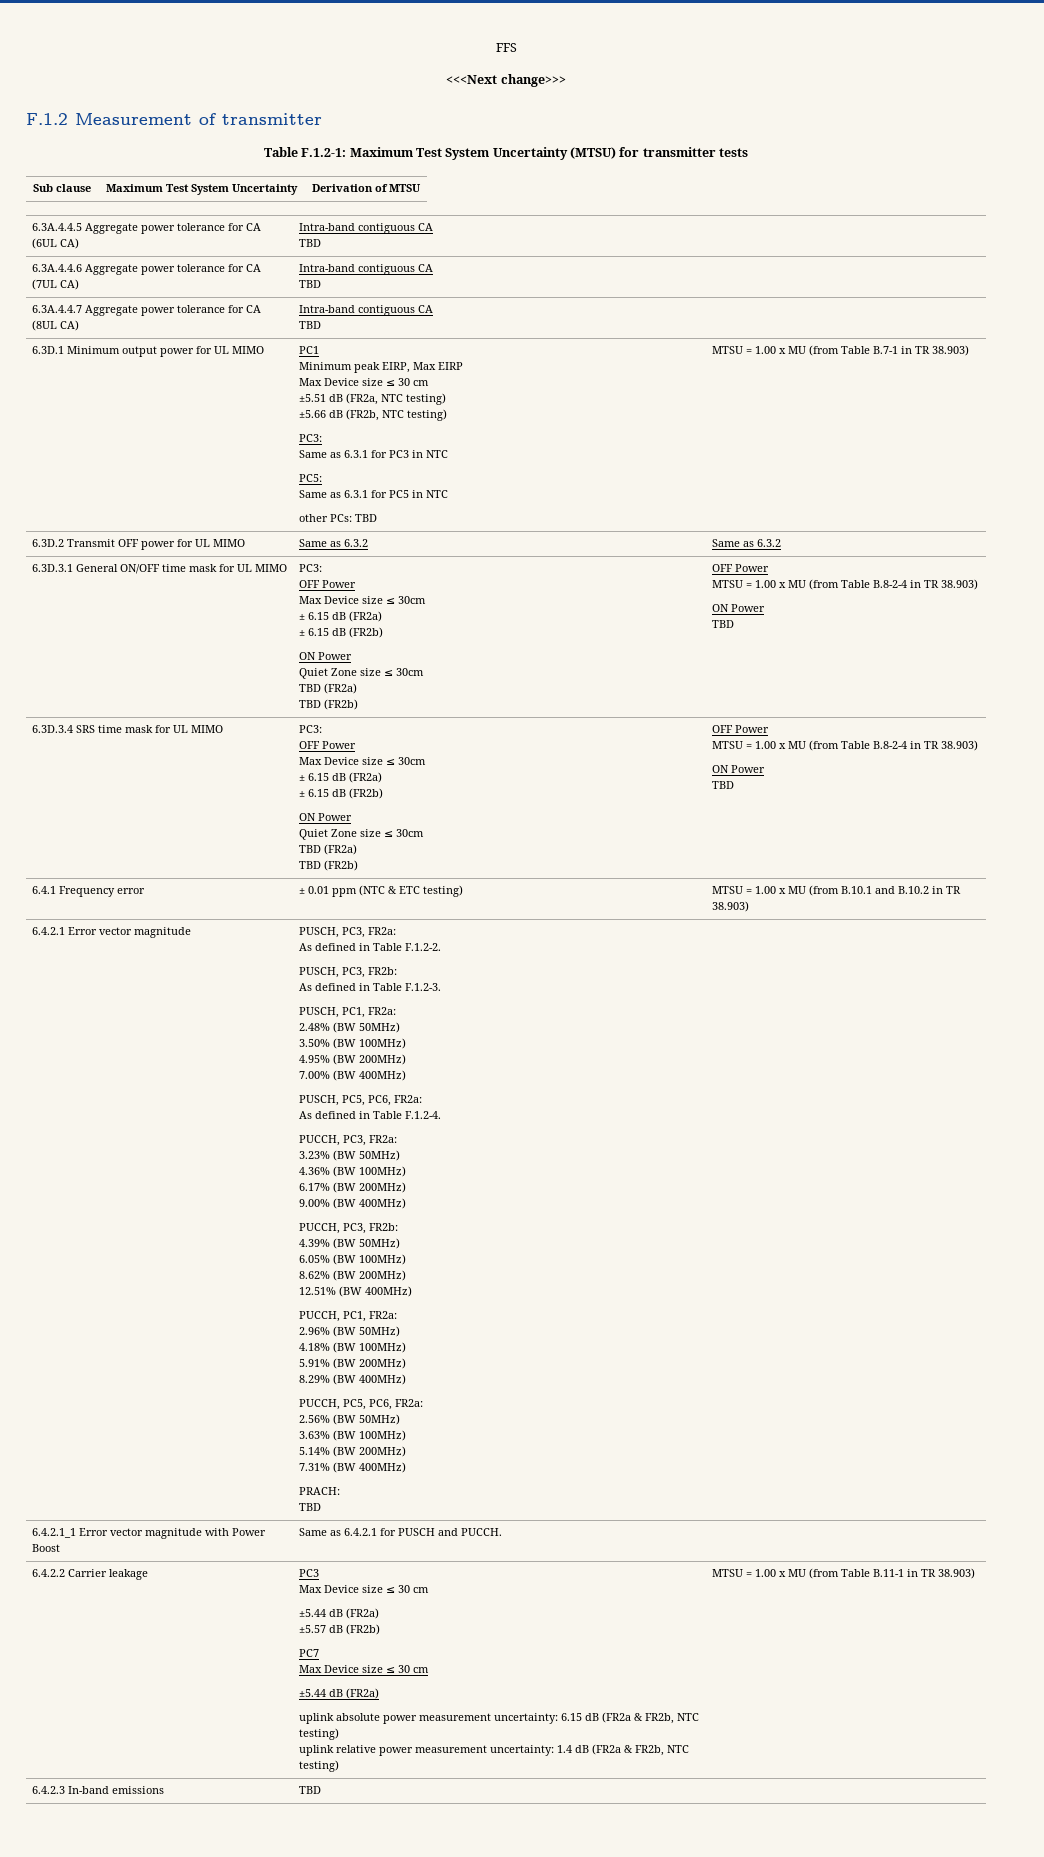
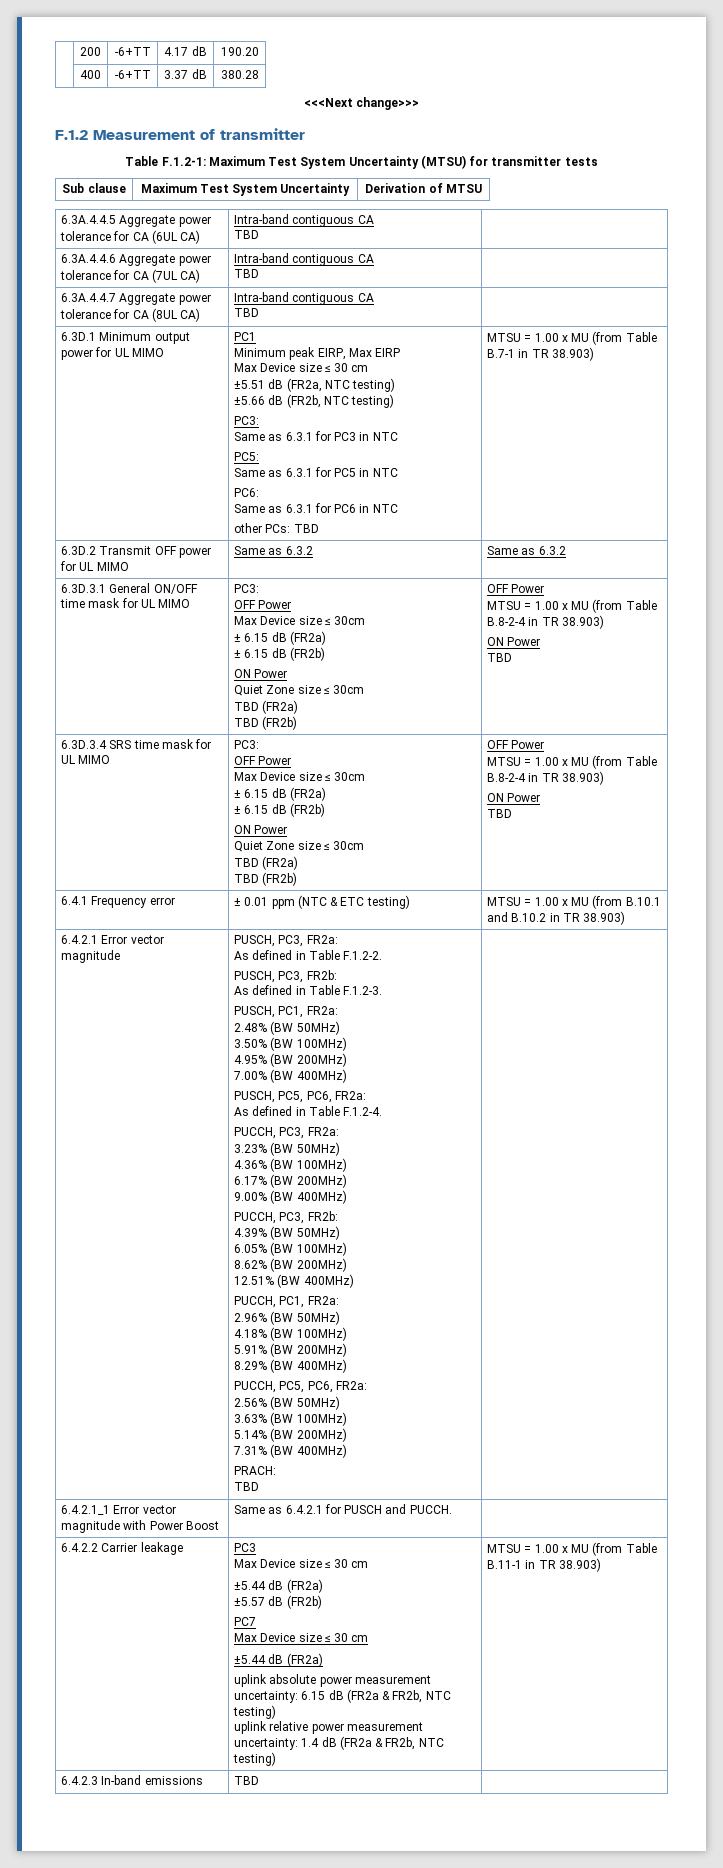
[495,43,517,52] FFS -> [80,47,101,56] [114,47,151,56] [164,46,207,56] [220,47,259,56] [80,70,101,79] [114,70,151,79] [164,69,207,79] [220,70,259,79] | 200 | -6+TT | 4.17 dB | 190.20 // | 400 | -6+TT | 3.37 dB | 380.28
(448, 494) none -> [234,488,260,497] [234,503,398,513] // PC6: // Same as 6.3.1 for PC6 in NTC

